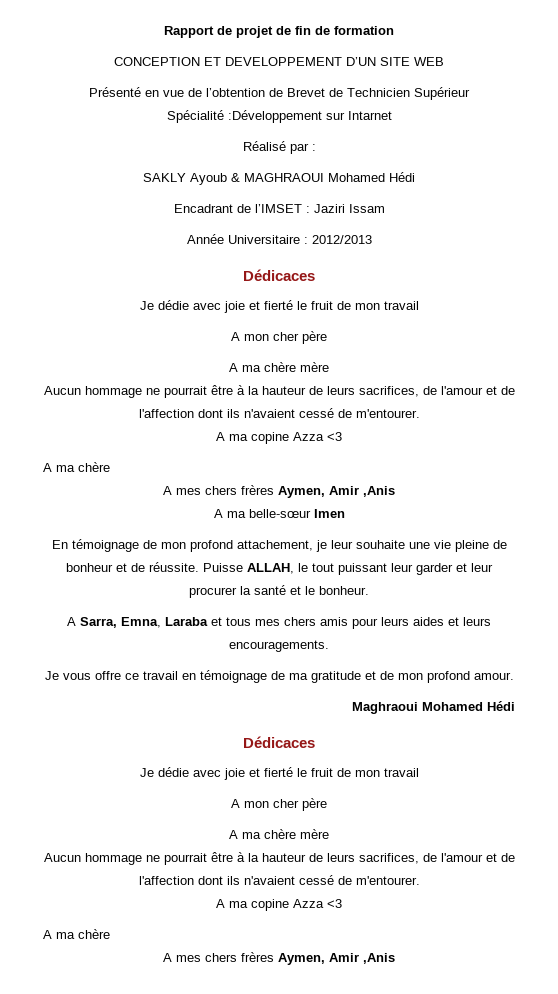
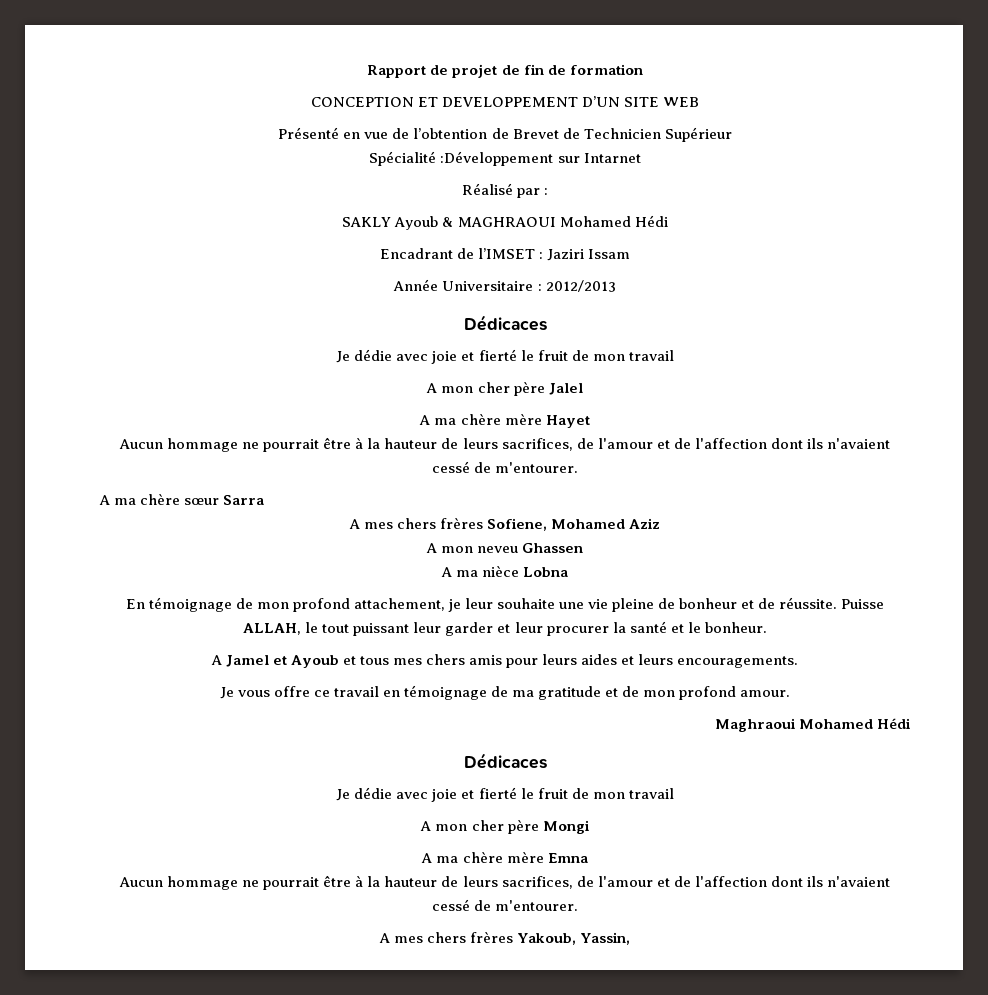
[229,362,329,372] // A ma chère mère -> [548,383,583,395] [419,413,590,428] Jalel // A ma chère mère Hayet
[216,432,342,444] [43,462,110,472] [163,485,395,498] [213,509,345,518] // A ma copine Azza <3 // A ma chère // A mes chers frères Aymen, Amir ,Anis // A ma belle-sœur Imen -> [99,493,265,505] [348,517,661,531] [425,543,584,553] [440,565,569,577] // A ma chère sœur Sarra // A mes chers frères Sofiene, Mohamed Aziz // A mon neveu Ghassen // A ma nièce Lobna
[80,617,208,628] Sarra, Emna, Laraba -> [225,655,339,668] Jamel et Ayoub
[229,829,329,839] // A ma chère mère -> [542,820,590,834] [421,851,588,863] Mongi // A ma chère mère Emna
[216,899,342,911] [43,929,110,939] [163,952,395,965] // A ma copine Azza <3 // A ma chère // A mes chers frères Aymen, Amir ,Anis -> [378,931,631,945] // A mes chers frères Yakoub, Yassin,

